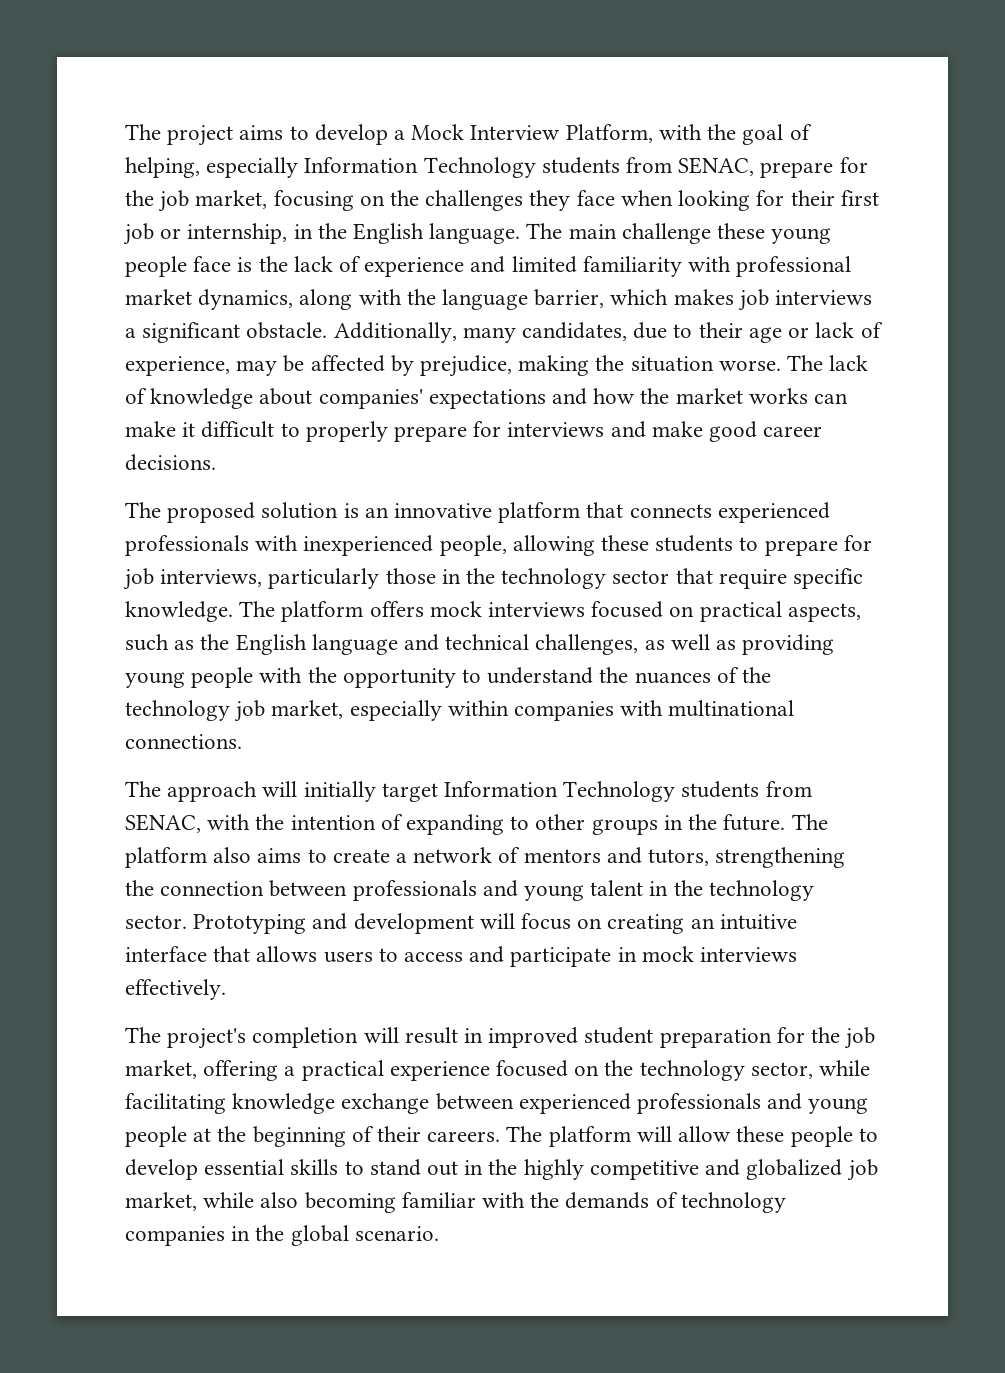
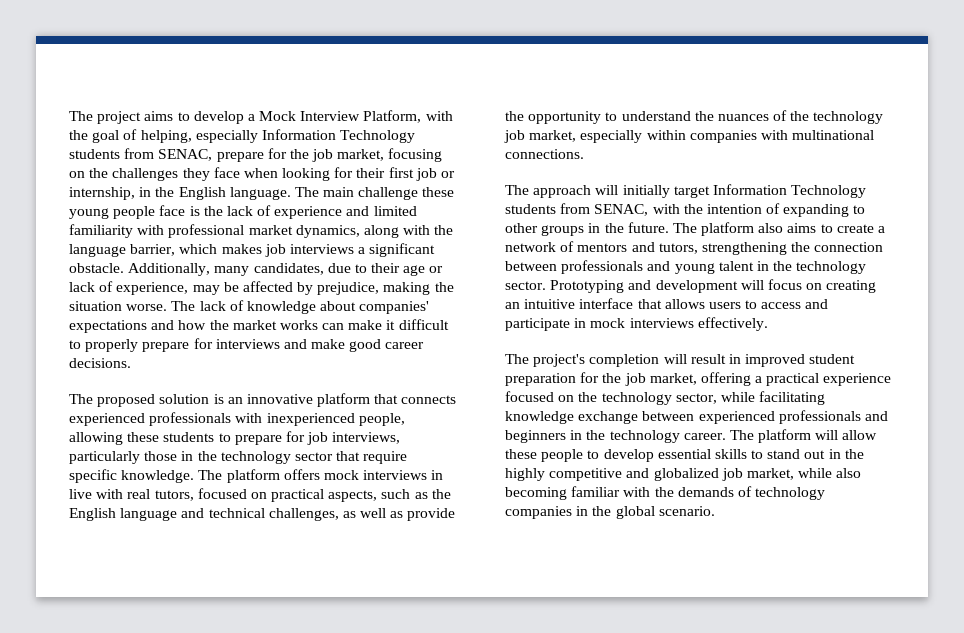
(586, 609) none -> [431,470,444,480] [69,489,194,501] in live with real tutors,
[742,634,835,655] [125,667,303,688] providing young people with -> [407,508,456,521] provide
[808,1098,869,1114] [125,1126,501,1147] young people at the beginning of their careers. -> [505,430,726,443] beginners in the technology career.

